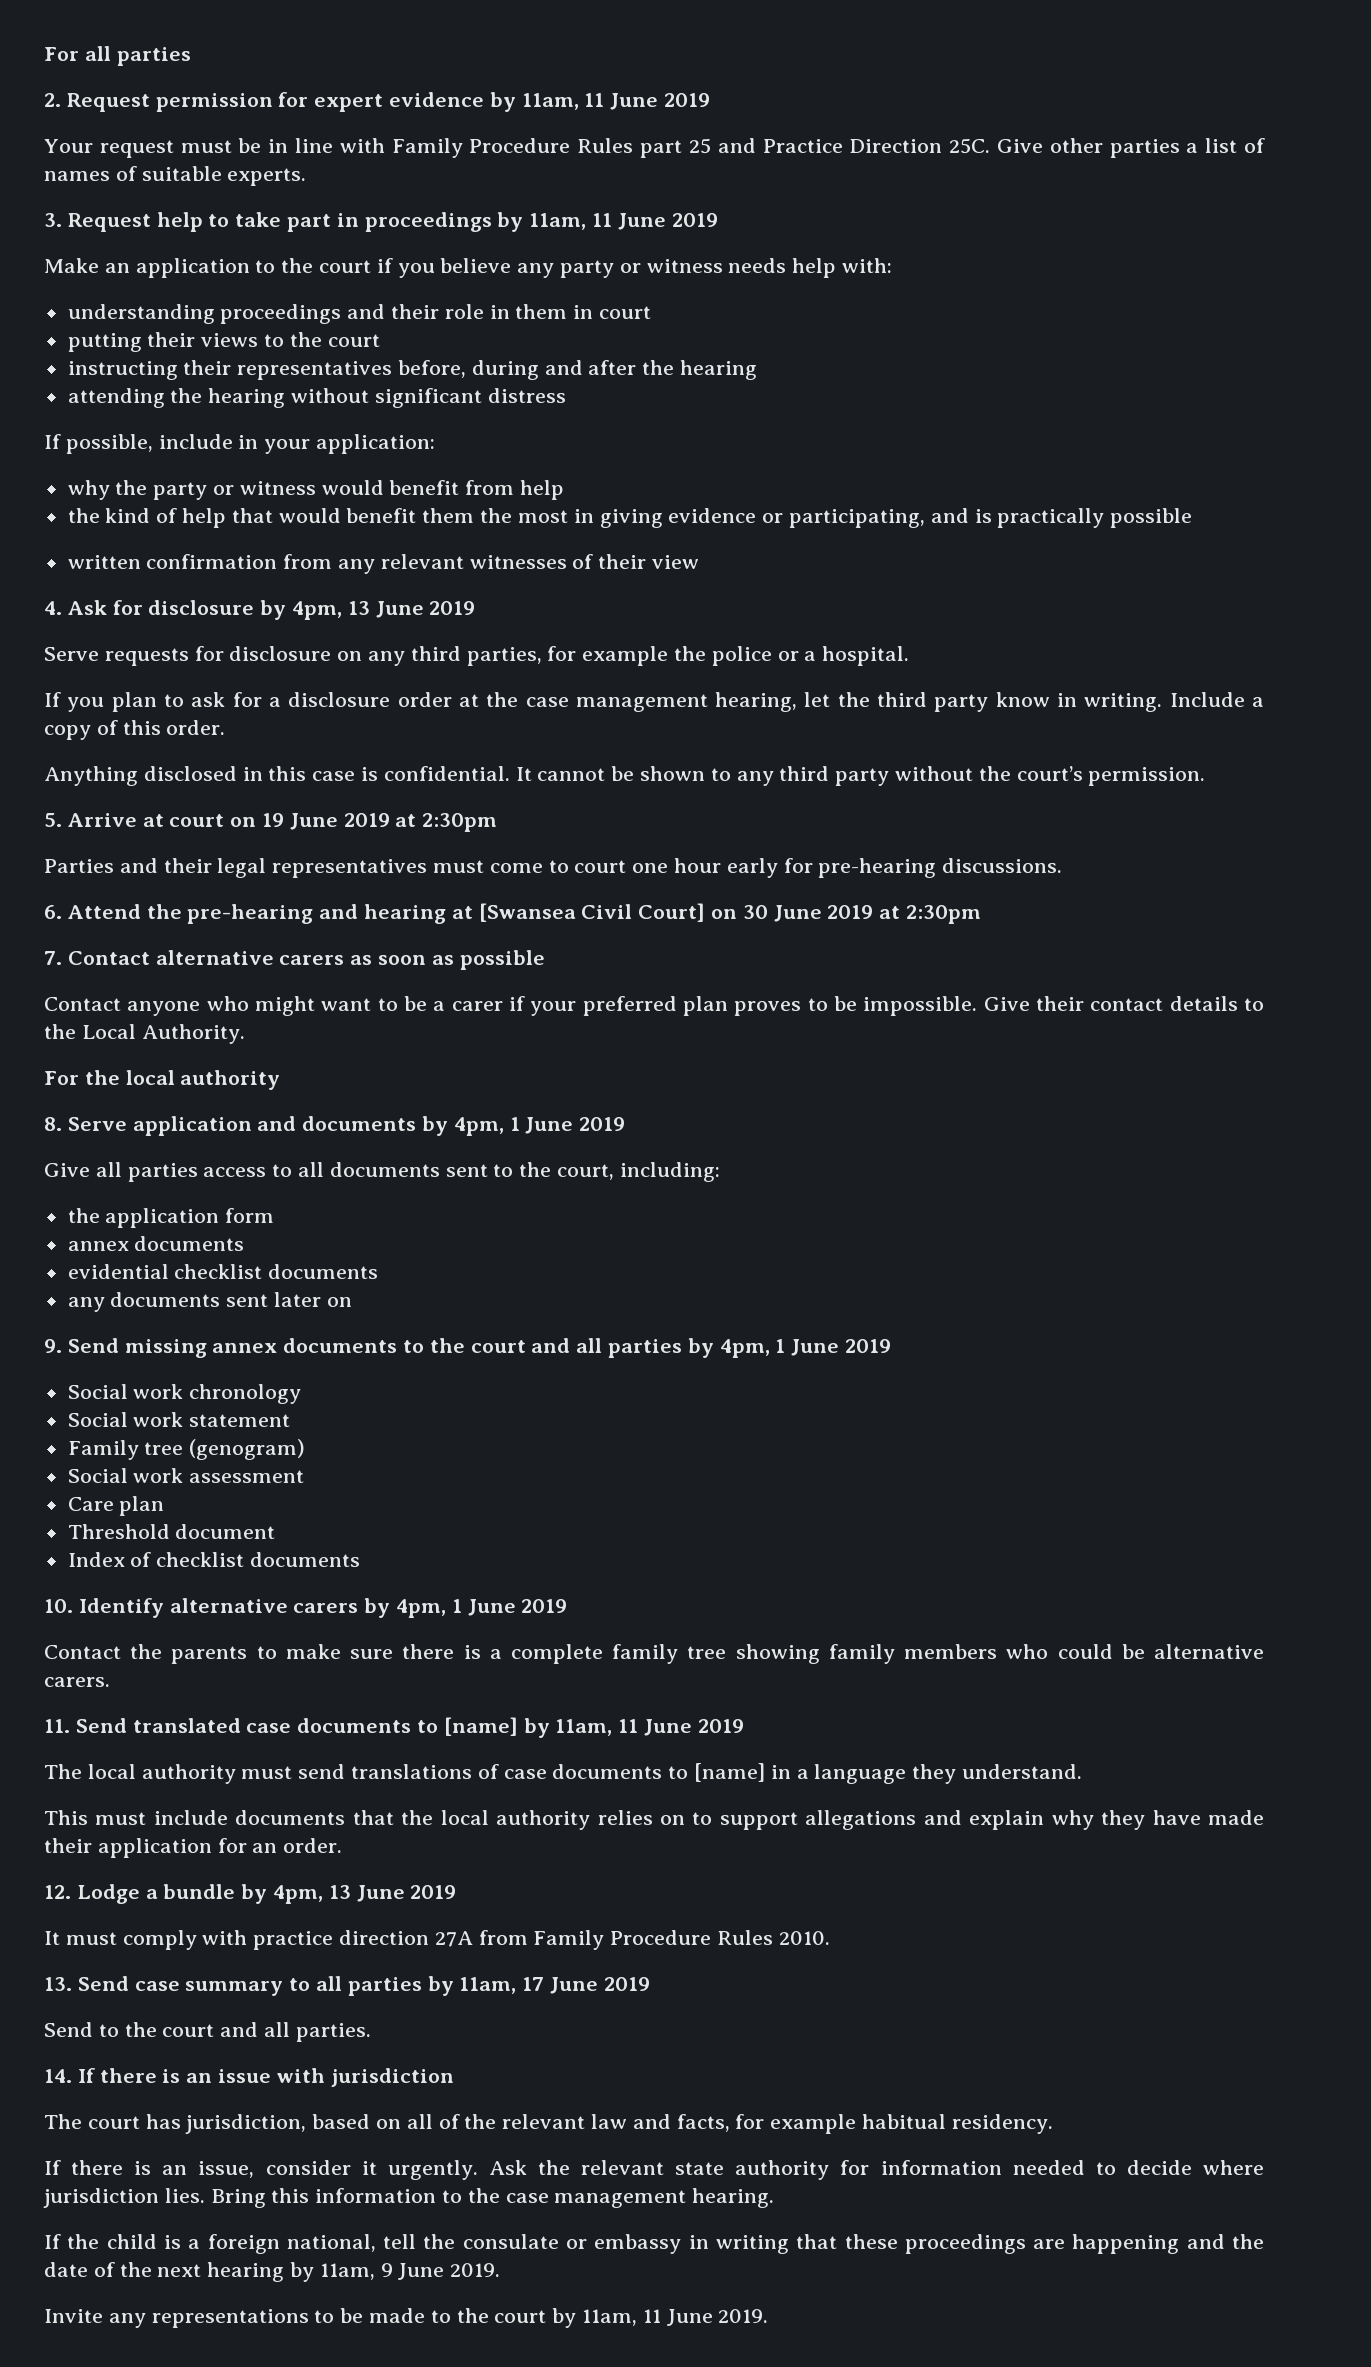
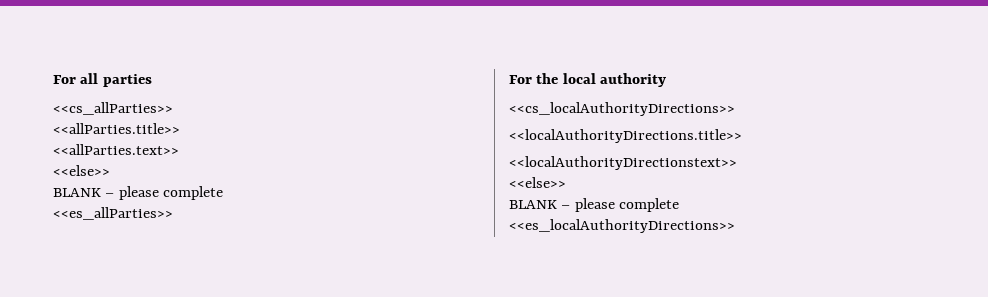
[44,92,711,112] [44,138,1266,158] [44,166,307,186] [44,212,718,232] [44,258,893,278] [67,304,652,324] [67,332,380,352] [67,360,758,380] [67,388,566,408] [44,434,436,454] [67,480,565,500] [67,508,1193,528] [67,554,700,574] [44,600,476,620] [44,646,910,666] [44,692,1265,712] [44,720,226,740] [44,766,1206,786] [44,813,498,832] [44,858,1063,878] [44,903,982,924] [44,950,545,970] [44,996,1264,1016] [44,1024,245,1044] [44,1070,281,1090] [44,1116,626,1136] [44,1162,720,1182] [67,1208,275,1228] [67,1236,245,1251] [67,1264,379,1279] [67,1292,352,1312] [44,1338,892,1358] [67,1384,302,1404] [67,1412,291,1427] [67,1439,306,1460] [67,1468,305,1483] [67,1496,165,1516] [67,1524,276,1539] [67,1552,361,1567] [44,1598,568,1618] [44,1644,1264,1664] [44,1677,110,1687] [44,1717,744,1738] [44,1763,1083,1784] [44,1810,1264,1830] [44,1838,343,1858] [44,1884,457,1904] [44,1930,830,1950] [44,1976,650,1996] [44,2022,371,2042] [44,2068,454,2087] [44,2114,1053,2134] [44,2160,1264,2180] [43,2188,775,2208] [44,2234,1264,2254] [44,2262,501,2282] [44,2308,769,2328] 2. Request permission for expert evidence by 11am, 11 June 2019 // Your request must be in line with Family Procedure Rules part 25 and Practice Direction 25C. Give other parties a list of names of suitable experts. // 3. Request help to take part in proceedings by 11am, 11 June 2019 // Make an application to the court if you believe any party or witness needs help with: // understanding proceedings and their role in them in court // putting their views to the court // instructing their representatives before, during and after the hearing // attending the hearing without significant distress // If possible, include in your application: // why the party or witness would benefit from help // the kind of help that would benefit them the most in giving evidence or participating, and is practically possible // written confirmation from any relevant witnesses of their view // 4. Ask for disclosure by 4pm, 13 June 2019 // Serve requests for disclosure on any third parties, for example the police or a hospital. // If you plan to ask for a disclosure order at the case management hearing, let the third party know in writing. Include a copy of this order. // Anything disclosed in this case is confidential. It cannot be shown to any third party without the court’s permission. // 5. Arrive at court on 19 June 2019 at 2:30pm // Parties and their legal representatives must come to court one hour early for pre-hearing discussions. // 6. Attend the pre-hearing and hearing at [Swansea Civil Court] on 30 June 2019 at 2:30pm // 7. Contact alternative carers as soon as possible // Contact anyone who might want to be a carer if your preferred plan proves to be impossible. Give their contact details to the Local Authority. // For the local authority // 8. Serve application and documents by 4pm, 1 June 2019 // Give all parties access to all documents sent to the court, including: // the application form // annex documents // evidential checklist documents // any documents sent later on // 9. Send missing annex documents to the court and all parties by 4pm, 1 June 2019 // Social work chronology // Social work statement // Family tree (genogram) // Social work assessment // Care plan // Threshold document // Index of checklist documents // 10. Identify alternative carers by 4pm, 1 June 2019 // Contact the parents to make sure there is a complete family tree showing family members who could be alternative carers. // 11. Send translated case documents to [name] by 11am, 11 June 2019 // The local authority must send translations of case documents to [name] in a language they understand. // This must include documents that the local authority relies on to support allegations and explain why they have made their application for an order. // 12. Lodge a bundle by 4pm, 13 June 2019 // It must comply with practice direction 27A from Family Procedure Rules 2010. // 13. Send case summary to all parties by 11am, 17 June 2019 // Send to the court and all parties. // 14. If there is an issue with jurisdiction // The court has jurisdiction, based on all of the relevant law and facts, for example habitual residency. // If there is an issue, consider it urgently. Ask the relevant state authority for information needed to decide where jurisdiction lies. Bring this information to the case management hearing. // If the child is a foreign national, tell the consulate or embassy in writing that these proceedings are happening and the date of the next hearing by 11am, 9 June 2019. // Invite any representations to be made to the court by 11am, 11 June 2019. -> [53,102,173,115] [53,123,180,134] [53,144,179,155] [53,165,110,176] [53,186,224,200] [53,207,173,220] [509,73,667,87] [509,102,735,116] [509,129,742,143] [509,156,737,170] [509,177,566,188] [509,198,680,212] [509,219,735,233] <<cs_allParties>> // <<allParties.title>> // <<allParties.text>> // <<else>> // BLANK – please complete // <<es_allParties>> // For the local authority // <<cs_localAuthorityDirections>> // <<localAuthorityDirections.title>> // <<localAuthorityDirectionstext>> // <<else>> // BLANK – please complete // <<es_localAuthorityDirections>>

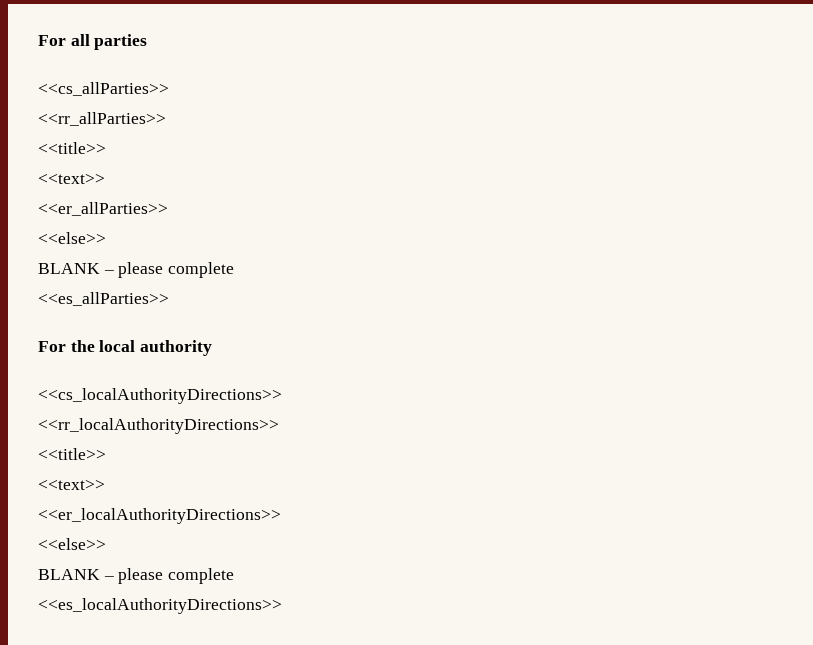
[53,123,180,134] [53,144,179,155] <<allParties.title>> // <<allParties.text>> -> [38,112,166,126] [38,142,106,154] [38,173,105,184] [38,202,168,216] <<rr_allParties>> // <<title>> // <<text>> // <<er_allParties>>
[509,129,742,143] [509,156,737,170] <<localAuthorityDirections.title>> // <<localAuthorityDirectionstext>> -> [38,418,279,434] [38,448,106,460] [38,479,105,490] [38,508,281,524] <<rr_localAuthorityDirections>> // <<title>> // <<text>> // <<er_localAuthorityDirections>>

